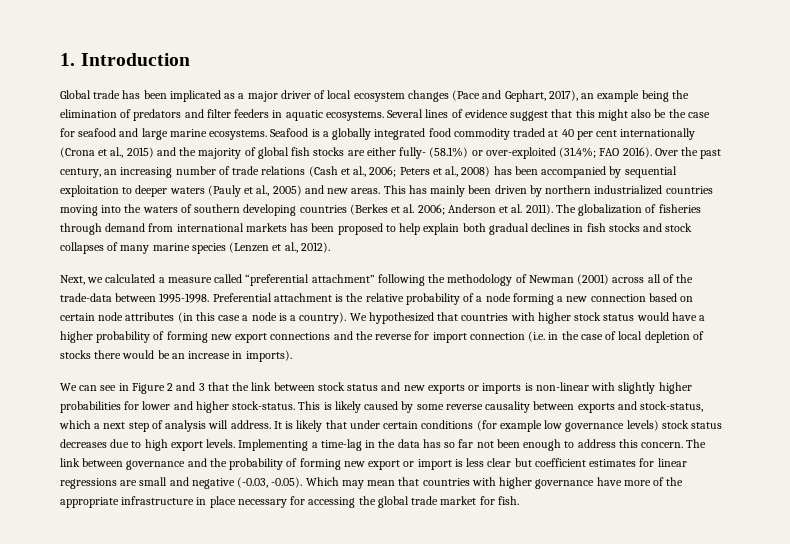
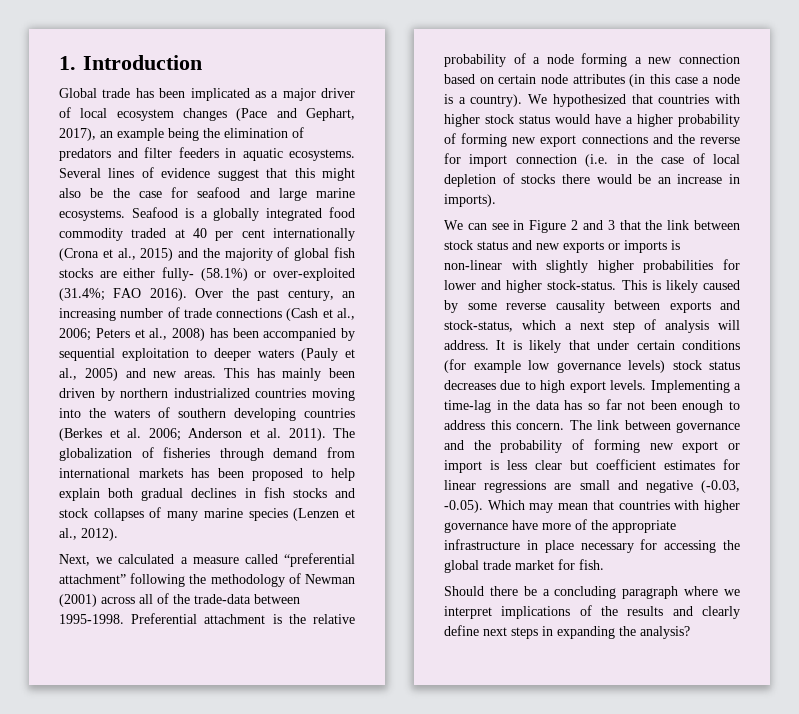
[261,166,306,175] relations -> [216,308,283,318] connections
(519, 500) none -> [444,586,740,599] [444,605,740,619] [444,625,690,639] // Should there be a concluding paragraph where we interpret implications of the results and clearly define next steps in expanding the analysis?

